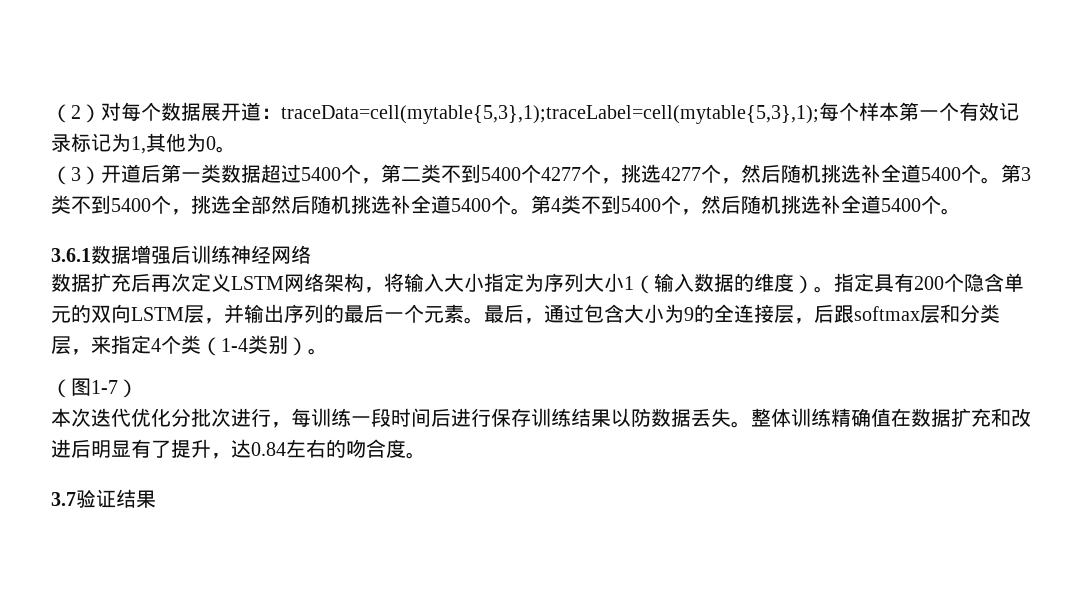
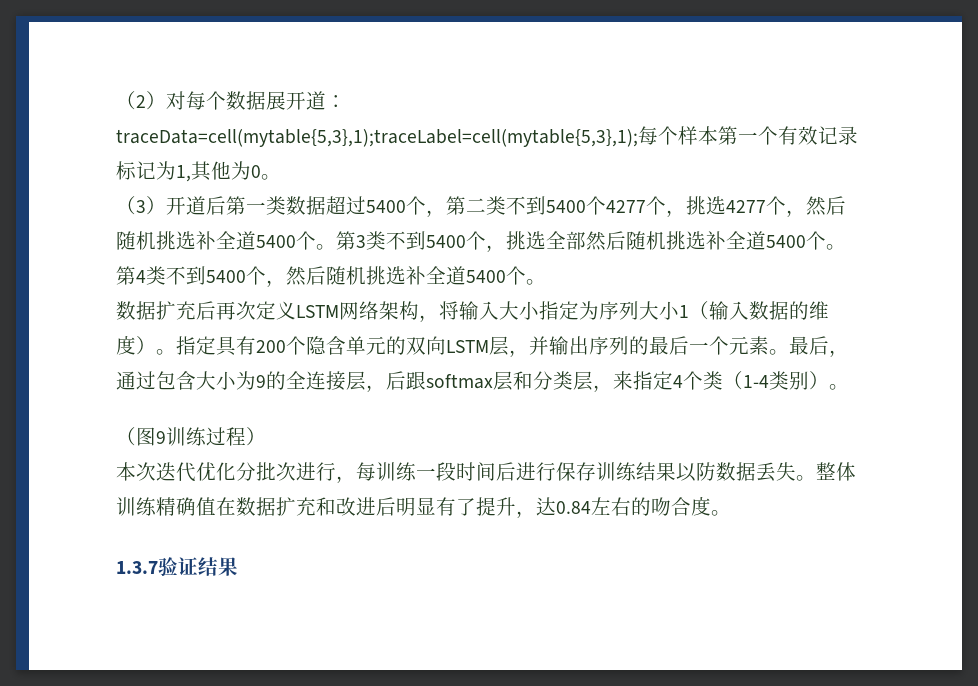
[51,245,311,264] // 3.6.1数据增强后训练神经网络 -> (546, 282) none
[91,380,118,394] 1-7 -> [156,427,246,446] 9训练过程
[51,492,76,506] 3.7 -> [116,561,158,574] 1.3.7

